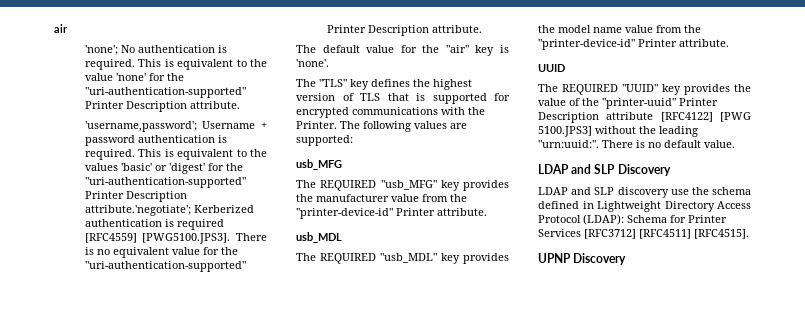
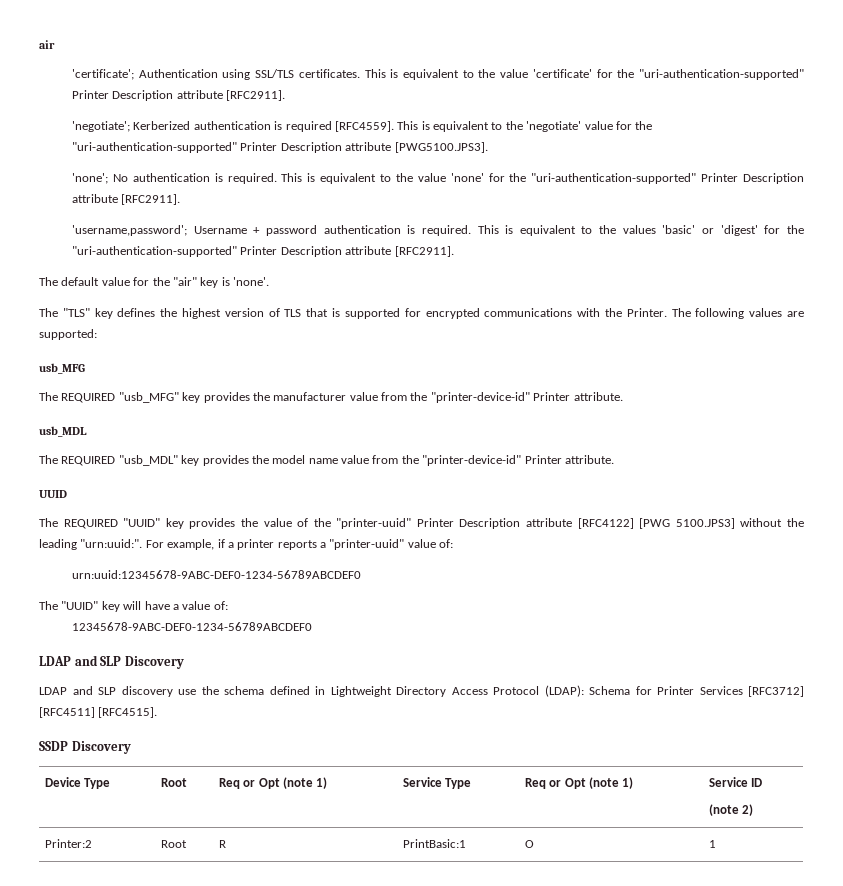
(68, 28) none -> [72,69,804,80] [72,90,286,101] [72,121,653,132] [72,142,488,153] // 'certificate'; Authentication using SSL/TLS certificates. This is equivalent to the value 'certificate' for the "uri-authentication-supported" Printer Description attribute [RFC2911]. // 'negotiate'; Kerberized authentication is required [RFC4559]. This is equivalent to the 'negotiate' value for the "uri-authentication-supported" Printer Description attribute [PWG5100.JPS3].
[189,101,240,109] attribute. -> [72,194,181,205] attribute [RFC2911].
[84,205,254,216] [84,219,224,230] [84,233,267,244] [84,247,238,258] [84,261,246,272] [326,25,482,36] attribute.'negotiate'; Kerberized authentication is required [RFC4559] [PWG5100.JPS3]. There is no equivalent value for the "uri-authentication-supported" Printer Description attribute. -> [345,246,454,257] attribute [RFC2911].
[602,140,735,148] There is no default value. -> [145,539,454,550] [72,570,362,579] [39,601,228,612] [72,622,313,631] For example, if a printer reports a "printer-uuid" value of: // urn:uuid:12345678-9ABC-DEF0-1234-56789ABCDEF0 // The "UUID" key will have a value of: // 12345678-9ABC-DEF0-1234-56789ABCDEF0
[538,253,627,265] UPNP Discovery -> [39,741,131,754] [44,777,111,789] [160,778,187,787] [218,777,328,789] [402,777,472,789] [524,777,634,789] [708,777,763,787] [708,804,754,816] [44,839,92,848] [160,840,187,848] [218,840,226,848] [402,839,466,848] [524,840,534,848] [708,840,716,848] SSDP Discovery // Device Type | Root | Req or Opt (note 1) | Service Type | Req or Opt (note 1) | Service ID // (note 2) // Printer:2 | Root | R | PrintBasic:1 | O | 1

